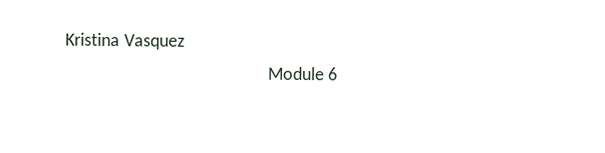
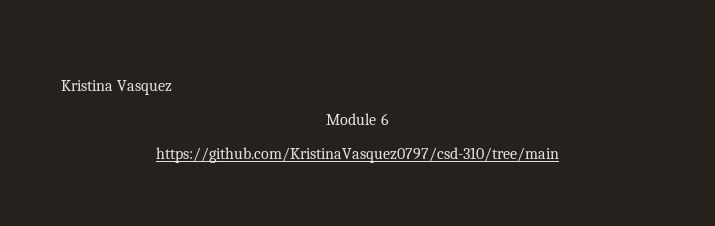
(339, 74) none -> [156,147,559,163] // https://github.com/KristinaVasquez0797/csd-310/tree/main

